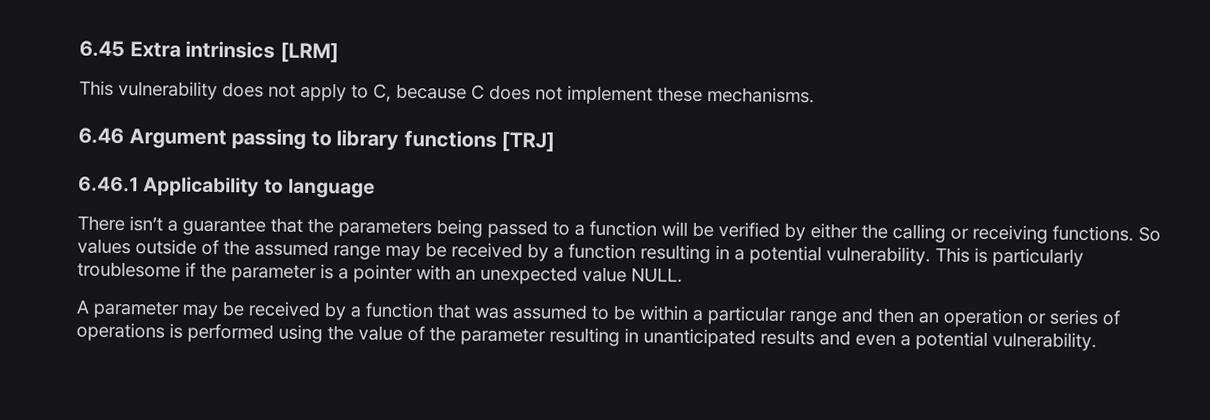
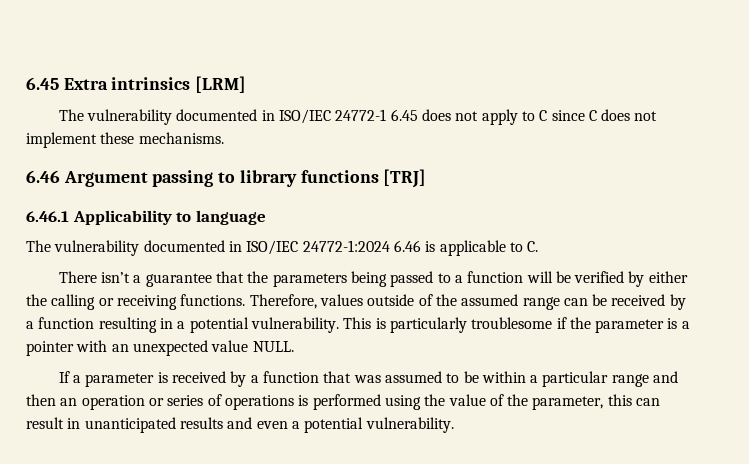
[79,80,218,100] This vulnerability -> [58,109,418,125] The vulnerability documented in ISO/IEC 24772-1 6.45
[373,83,467,102] C, because -> [539,110,585,121] C since
(375, 188) none -> [26,240,539,256] // The vulnerability documented in ISO/IEC 24772-1:2024 6.46 is applicable to C.
[1138,226,1161,242] So -> [249,294,317,309] Therefore,
[385,245,421,261] may -> [563,298,588,306] can
[76,299,245,320] A parameter may be -> [58,371,168,387] If a parameter is
[460,327,620,347] parameter resulting -> [532,394,661,410] [26,417,64,429] parameter, this can result

